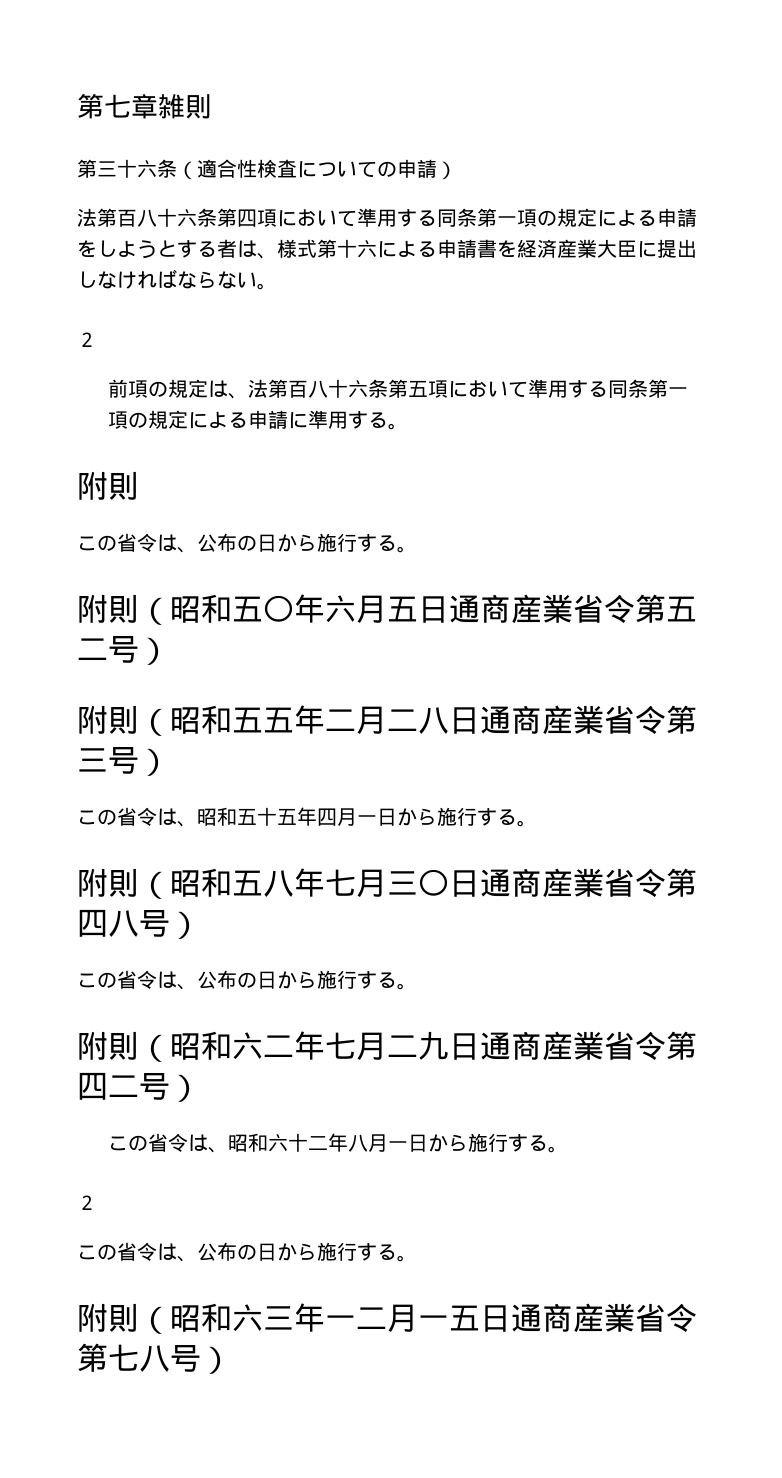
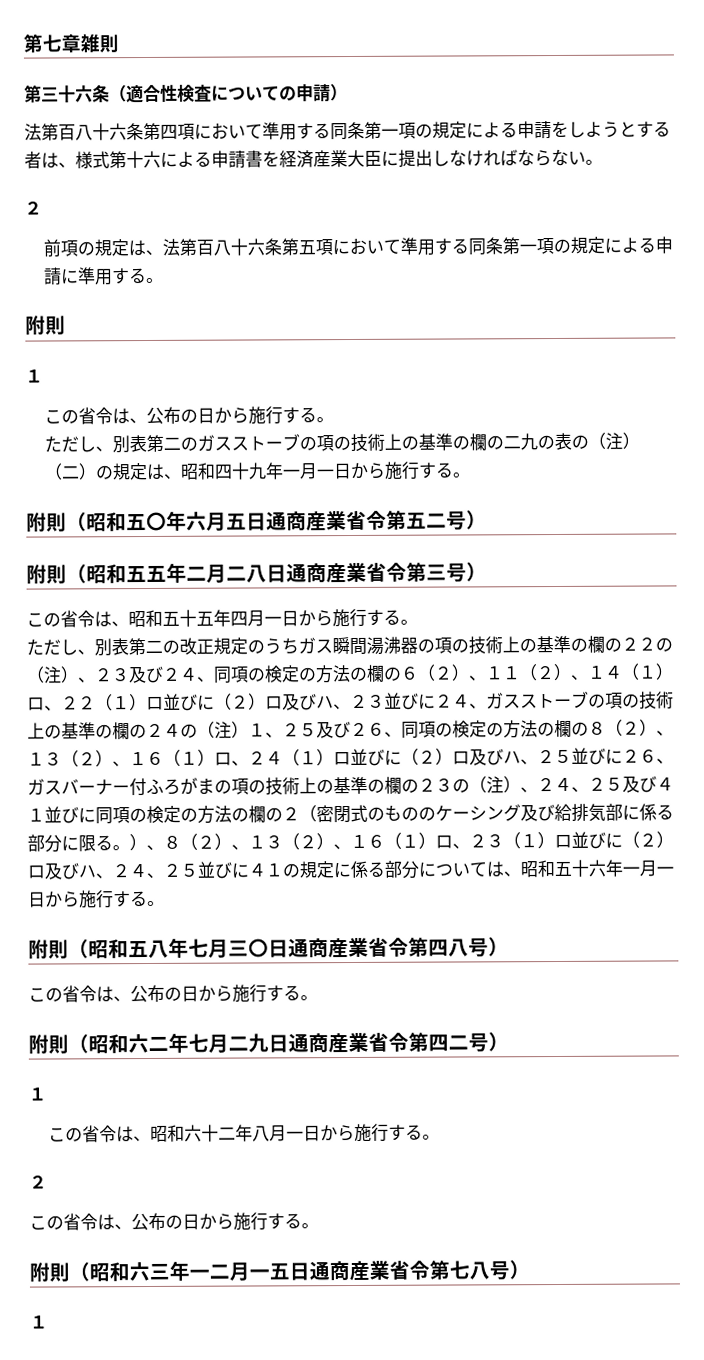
[77,533,417,553] // この省令は、公布の日から施行する。 -> [25,369,43,383] [43,406,334,425] [43,432,640,454] [43,461,471,481] // １ // この省令は、公布の日から施行する。 // ただし、別表第二のガスストーブの項の技術上の基準の欄の二九の表の（注）（二）の規定は、昭和四十九年一月一日から施行する。
(537, 823) none -> [26,635,673,657] [26,663,674,684] [27,690,674,712] [27,719,674,740] [27,747,674,768] [27,775,674,797] [27,803,674,825] [27,831,674,853] [27,859,674,880] [28,890,165,909] // ただし、別表第二の改正規定のうちガス瞬間湯沸器の項の技術上の基準の欄の２２の（注）、２３及び２４、同項の検定の方法の欄の６（２）、１１（２）、１４（１）ロ、２２（１）ロ並びに（２）ロ及びハ、２３並びに２４、ガスストーブの項の技術上の基準の欄の２４の（注）１、２５及び２６、同項の検定の方法の欄の８（２）、１３（２）、１６（１）ロ、２４（１）ロ並びに（２）ロ及びハ、２５並びに２６、ガスバーナー付ふろがまの項の技術上の基準の欄の２３の（注）、２４、２５及び４１並びに同項の検定の方法の欄の２（密閉式のもののケーシング及び給排気部に係る部分に限る。）、８（２）、１３（２）、１６（１）ロ、２３（１）ロ並びに（２）ロ及びハ、２４、２５並びに４１の規定に係る部分については、昭和五十六年一月一日から施行する。
(201, 1088) none -> [28,1087,47,1101] // １
(232, 1360) none -> [30,1315,48,1329] // １

